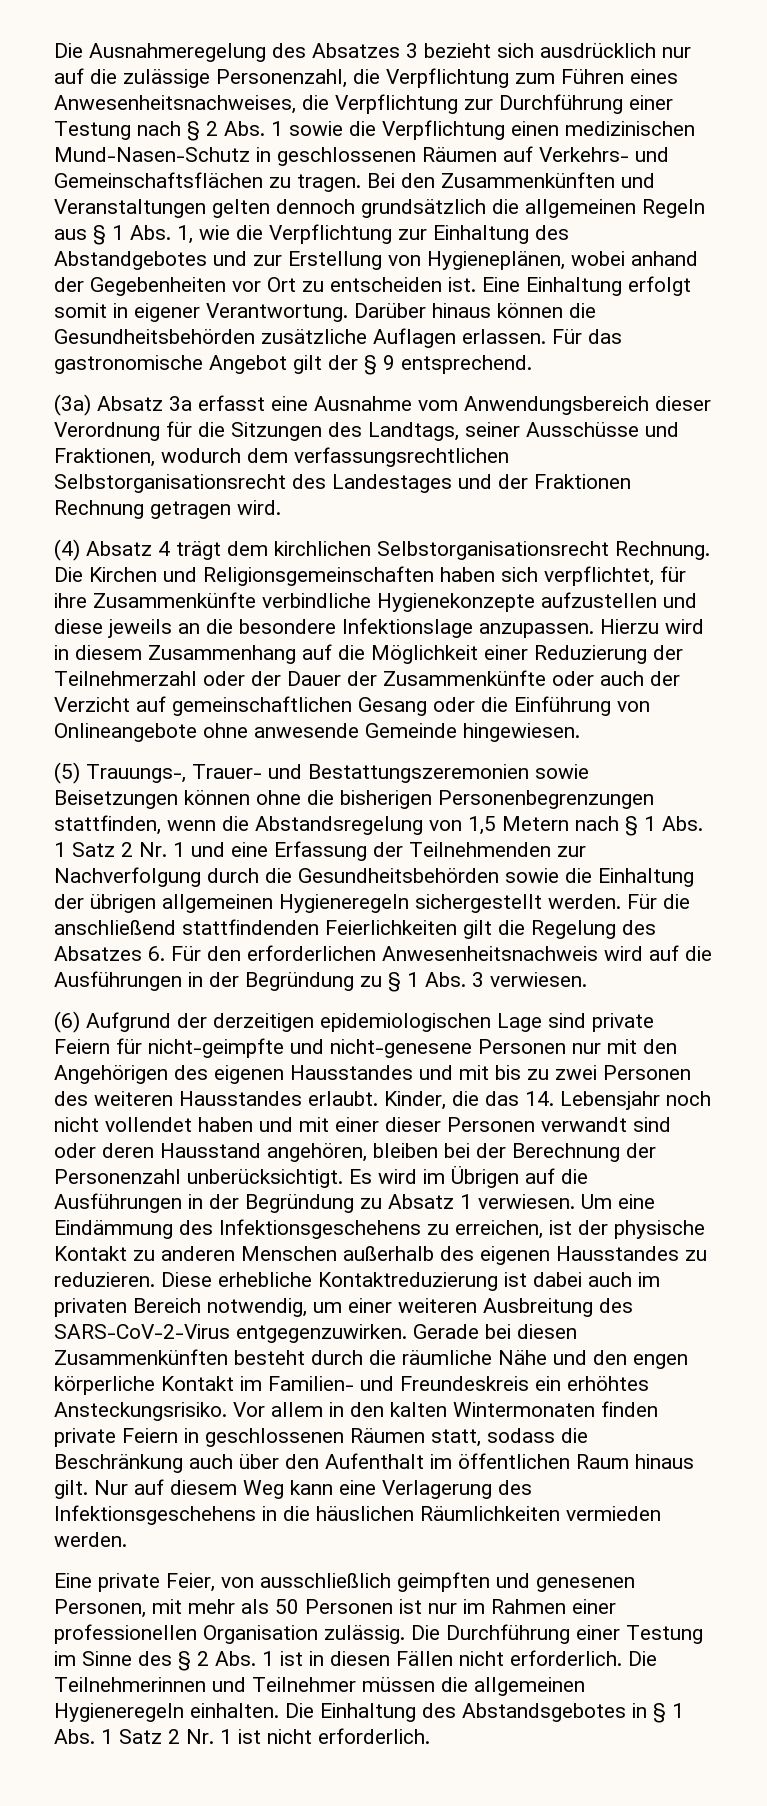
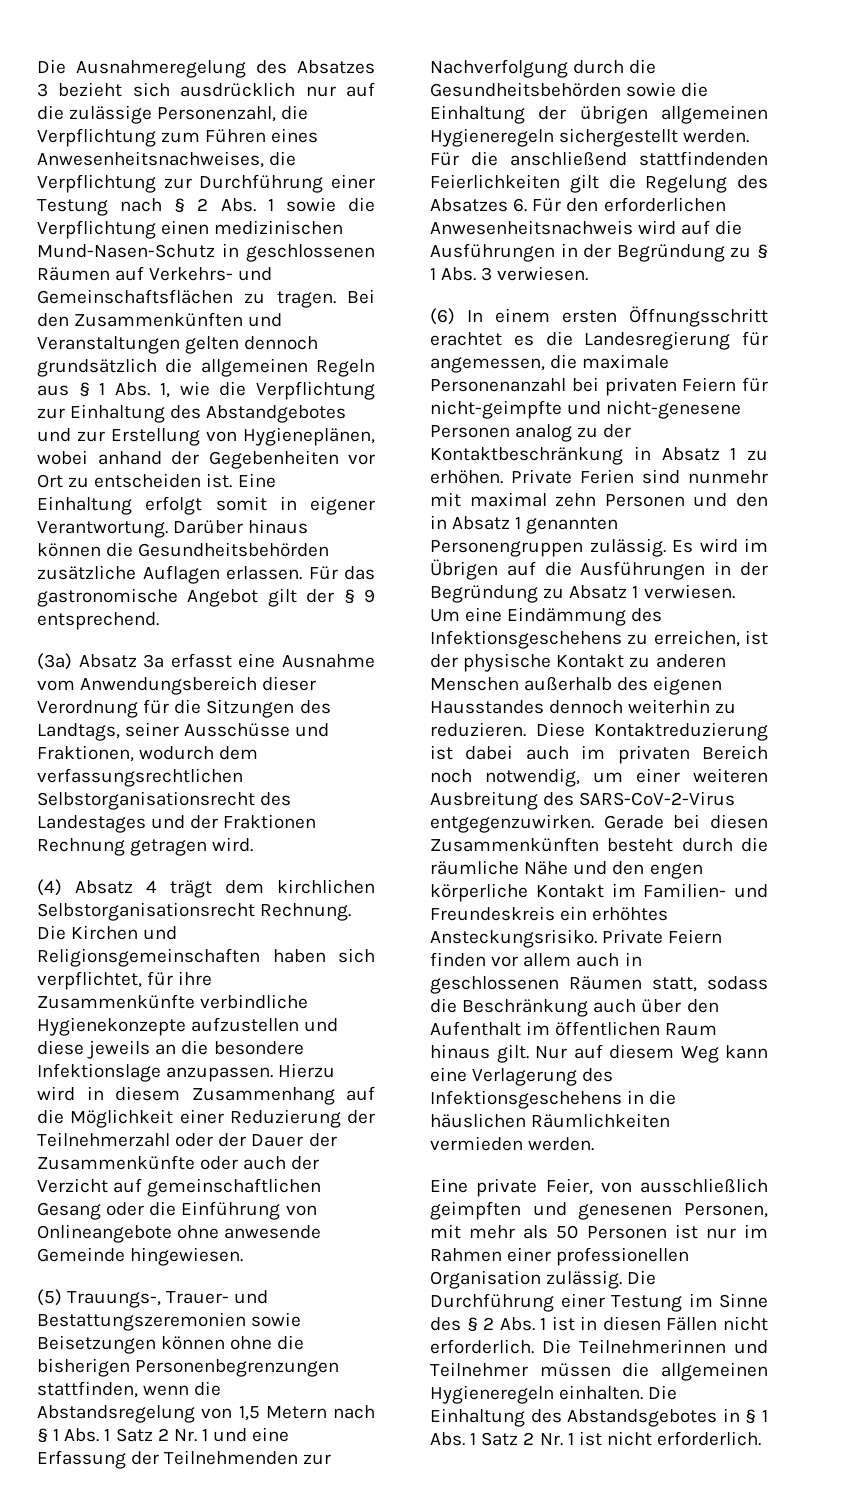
[86,1012,654,1032] Aufgrund der derzeitigen epidemiologischen Lage sind private -> [467,306,768,327] [430,331,768,350] [430,354,670,373] [430,377,677,396] In einem ersten Öffnungsschritt erachtet es die Landesregierung für angemessen, die maximale Personenanzahl bei privaten
[572,1039,677,1054] [54,1065,691,1084] [54,1091,711,1110] [54,1117,671,1132] [54,1143,656,1162] [54,1169,343,1188] nur mit den Angehörigen des eigenen Hausstandes und mit bis zu zwei Personen des weiteren Hausstandes erlaubt. Kinder, die das 14. Lebensjahr noch nicht vollendet haben und mit einer dieser Personen verwandt sind oder deren Hausstand angehören, bleiben bei der Berechnung der Personenzahl unberücksichtigt. -> [515,424,632,442] [430,446,768,465] [430,469,768,484] [430,492,768,507] [430,515,619,534] [430,538,666,557] analog zu der Kontaktbeschränkung in Absatz 1 zu erhöhen. Private Ferien sind nunmehr mit maximal zehn Personen und den in Absatz 1 genannten Personengruppen zulässig.
(679, 1253) none -> [549,699,711,714] dennoch weiterhin
[218,1272,312,1287] erhebliche -> (585, 729) none
(201, 1305) none -> [430,769,472,783] noch
[233,1401,658,1417] [54,1428,178,1447] Vor allem in den kalten Wintermonaten finden private Feiern -> [602,929,723,944] [430,952,620,967] Private Feiern finden vor allem auch

